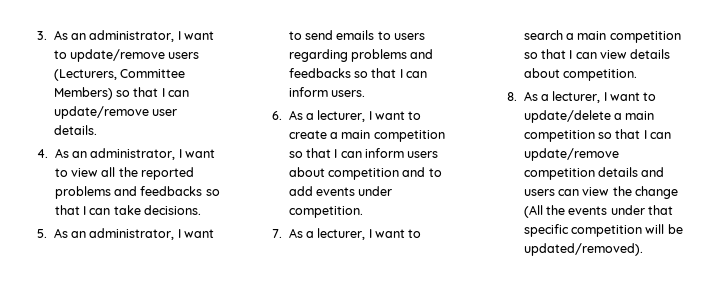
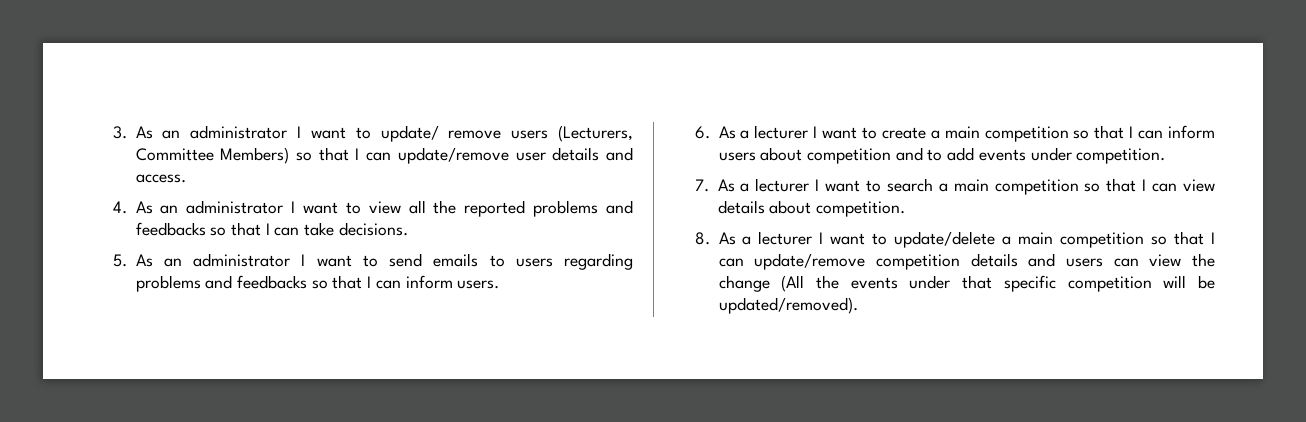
[89,30,215,42] [53,49,165,62] administrator, I want to update/remove -> [190,125,502,142] administrator I want to update/ remove
[53,125,97,135] details. -> [552,147,633,161] [135,174,186,183] details and access.
[90,148,176,160] administrator, -> [186,200,284,214] administrator
[89,228,175,240] administrator, -> [192,253,290,267] administrator
[317,110,366,122] lecturer, -> [754,125,809,139] lecturer
[317,228,366,240] lecturer, -> [755,178,810,192] lecturer
[552,91,601,103] lecturer, -> [758,231,813,245] lecturer

